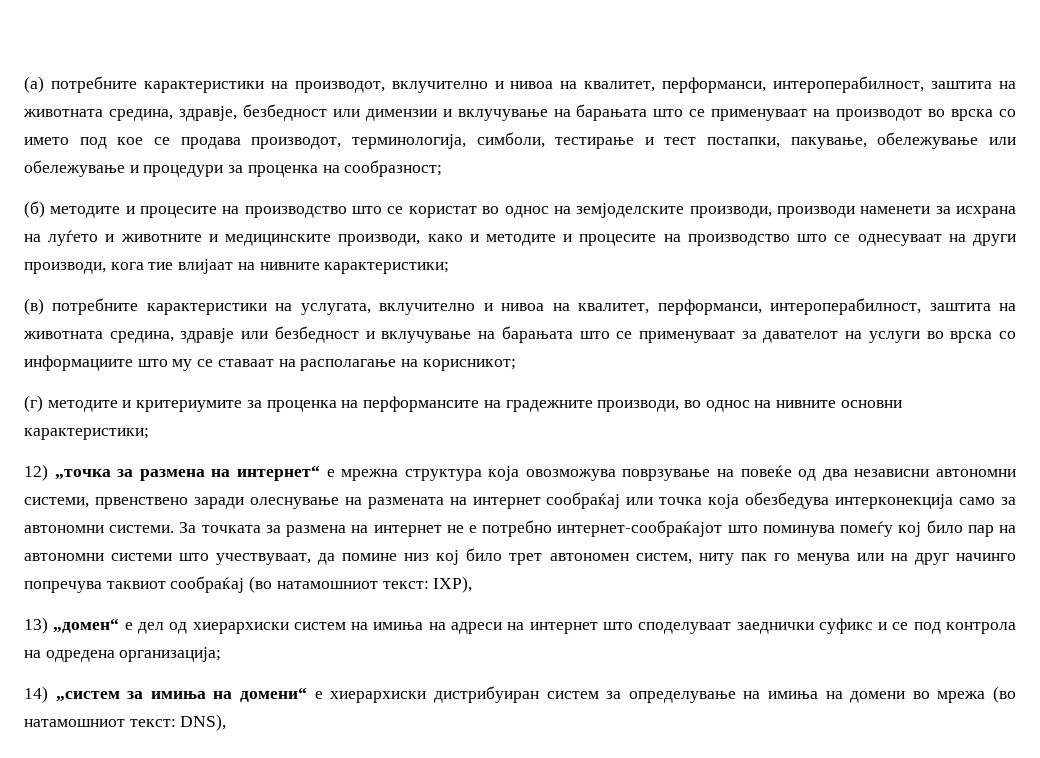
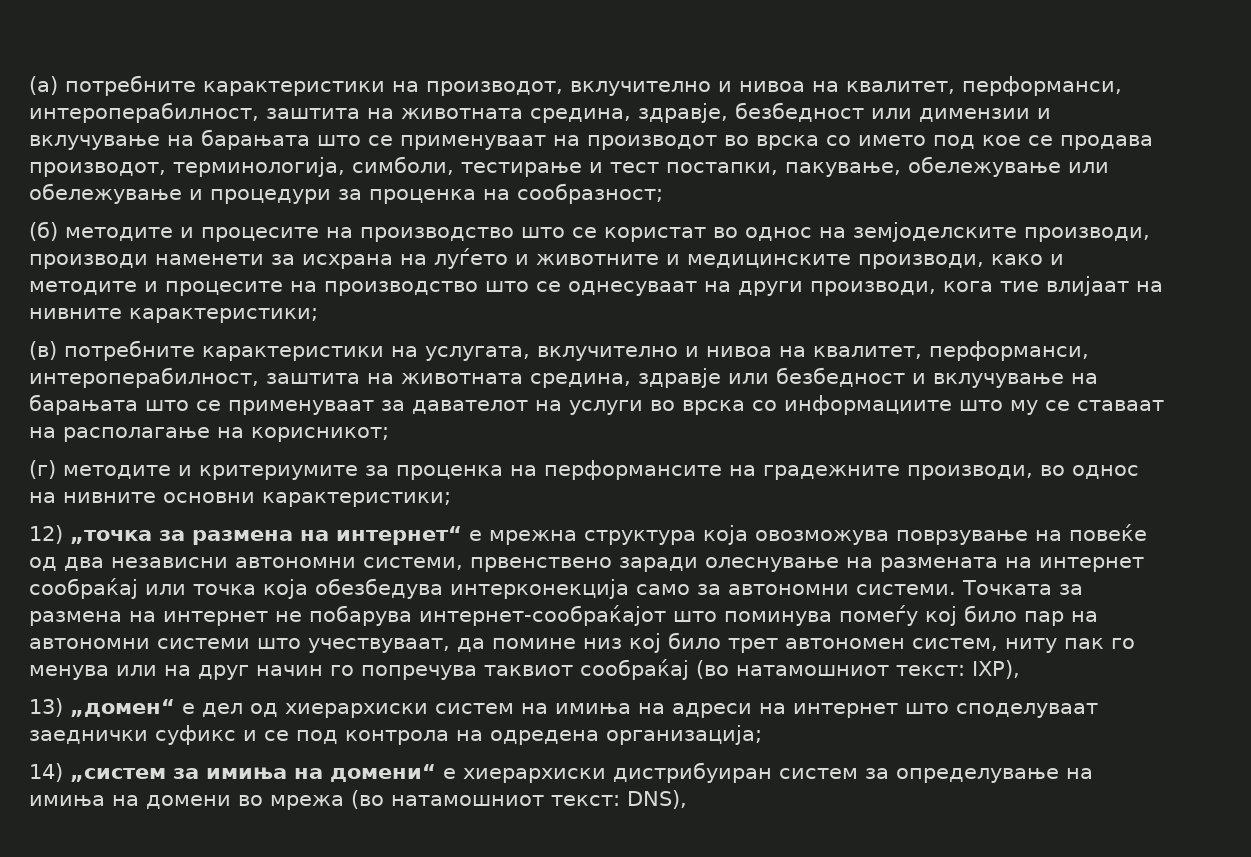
[179,522,261,533] За точката -> [962,580,1052,595] Точката
[469,520,553,537] е потребно -> [309,605,412,626] побарува
[956,553,1017,561] начинго -> [256,665,354,676] начин го

